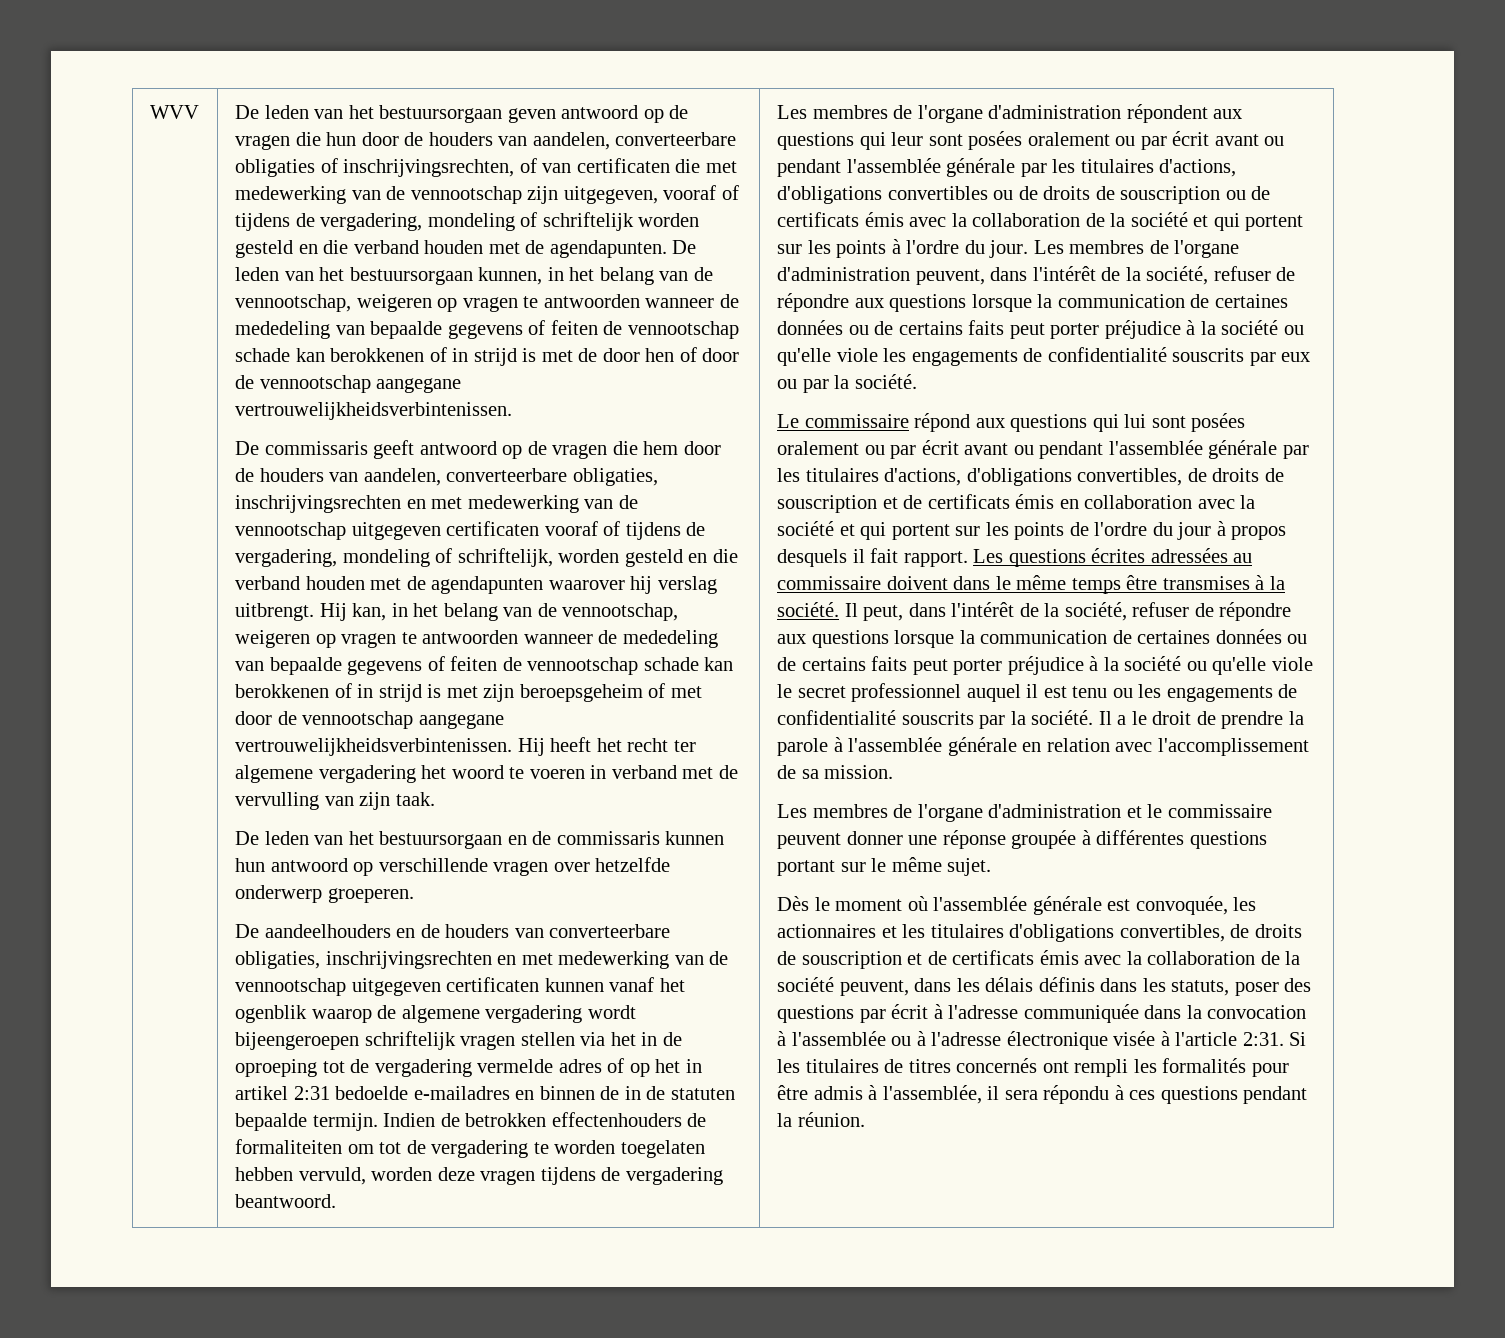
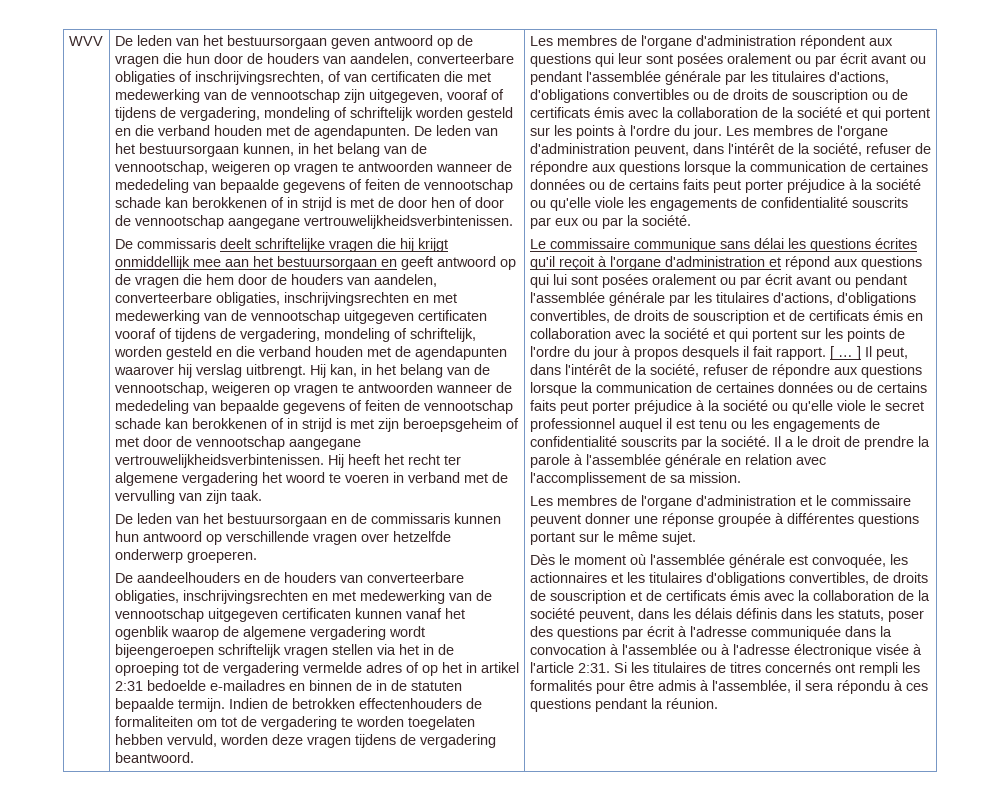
(368, 448) none -> [219,238,448,252] [114,256,397,270] deelt schriftelijke vragen die hij krijgt onmiddellijk mee aan het bestuursorgaan en
(909, 421) none -> [633,238,917,252] [529,256,781,270] communique sans délai les questions écrites qu'il reçoit à l'organe d'administration et
[973,548,1253,567] [776,575,1285,594] [776,602,839,617] Les questions écrites adressées au commissaire doivent dans le même temps être transmises à la société. -> [829,346,861,360] [ … ]

